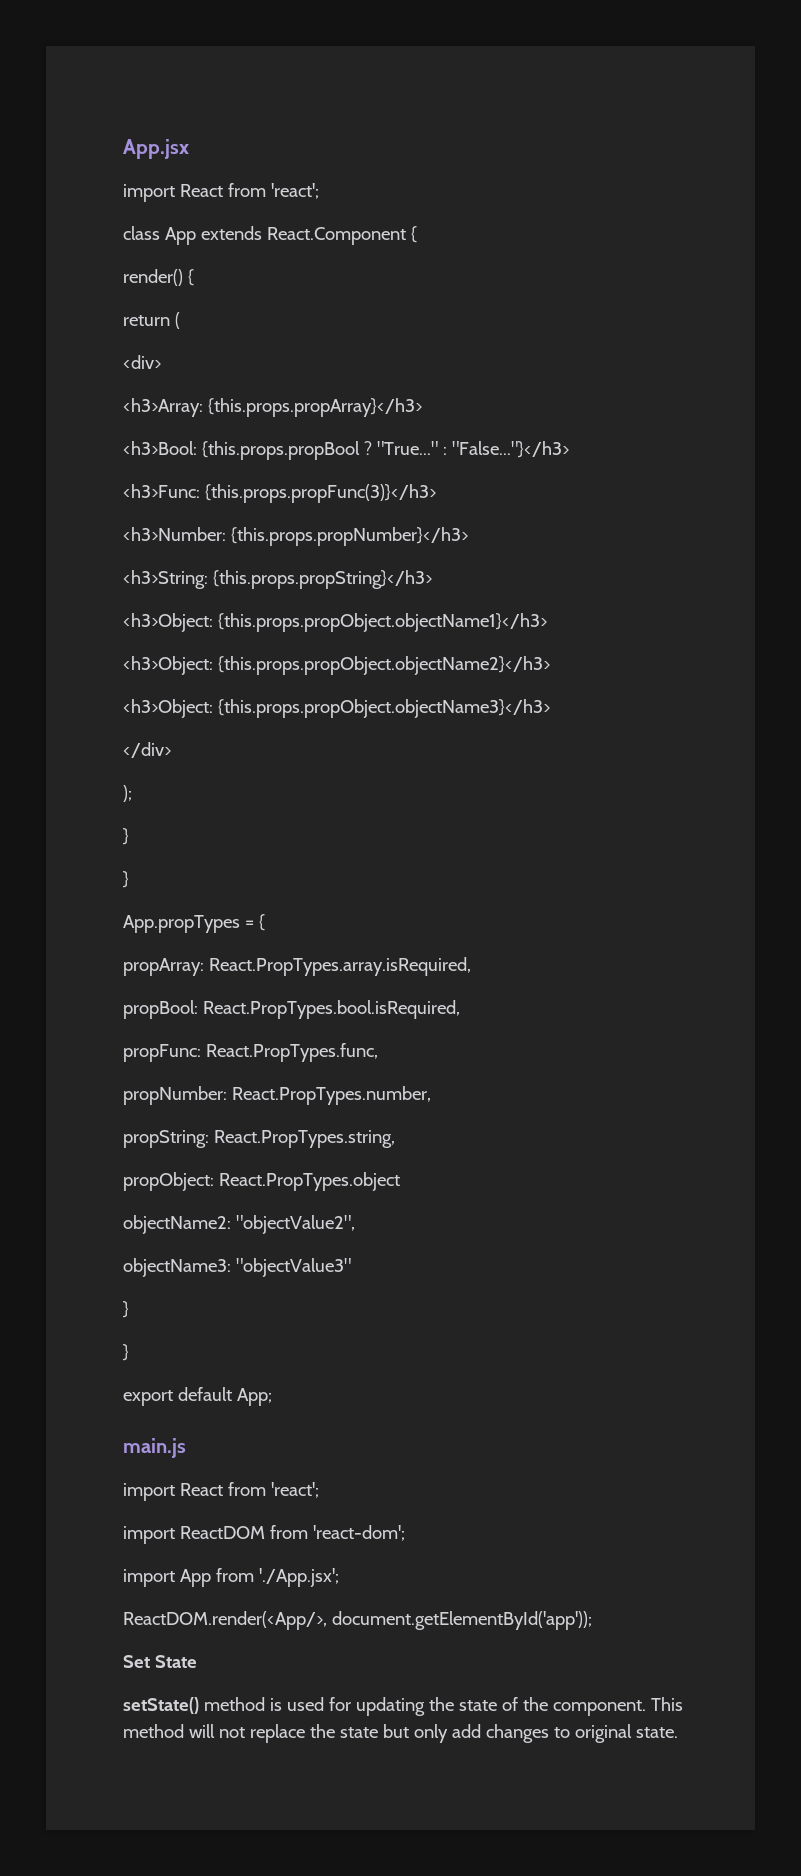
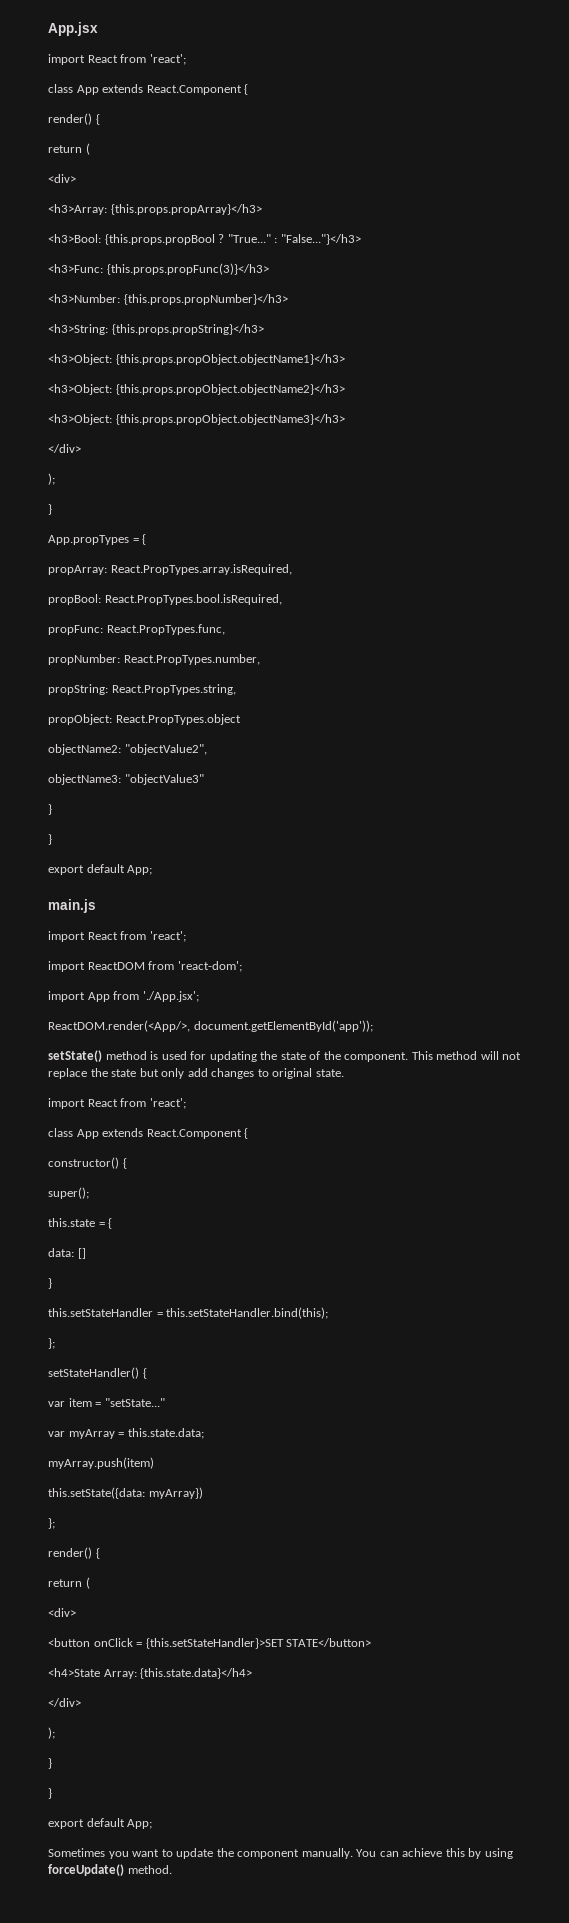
[123,871,129,888] // } -> (52, 509) none
[123,1655,197,1668] // Set State -> (373, 1026) none
(678, 1732) none -> [48,1098,186,1109] [48,1128,249,1139] [48,1157,127,1169] [48,1187,89,1199] [48,1218,113,1229] [48,1248,86,1259] [48,1278,52,1289] [48,1307,329,1319] [48,1338,55,1349] [48,1367,147,1379] [48,1398,165,1407] [48,1428,204,1439] [48,1457,154,1469] [48,1487,203,1499] [48,1518,55,1529] [48,1547,100,1559] [48,1577,90,1589] [48,1608,76,1617] [48,1638,372,1649] [48,1668,253,1679] [48,1698,81,1707] [48,1727,55,1739] [48,1758,52,1769] [48,1788,52,1799] [48,1818,153,1829] [48,1848,513,1859] [48,1864,172,1876] // import React from 'react'; // class App extends React.Component { // constructor() { // super(); // this.state = { // data: [] // } // this.setStateHandler = this.setStateHandler.bind(this); // }; // setStateHandler() { // var item = "setState..." // var myArray = this.state.data; // myArray.push(item) // this.setState({data: myArray}) // }; // render() { // return ( // <div> // <button onClick = {this.setStateHandler}>SET STATE</button> // <h4>State Array: {this.state.data}</h4> // </div> // ); // } // } // export default App; // Sometimes you want to update the component manually. You can achieve this by using forceUpdate() method.

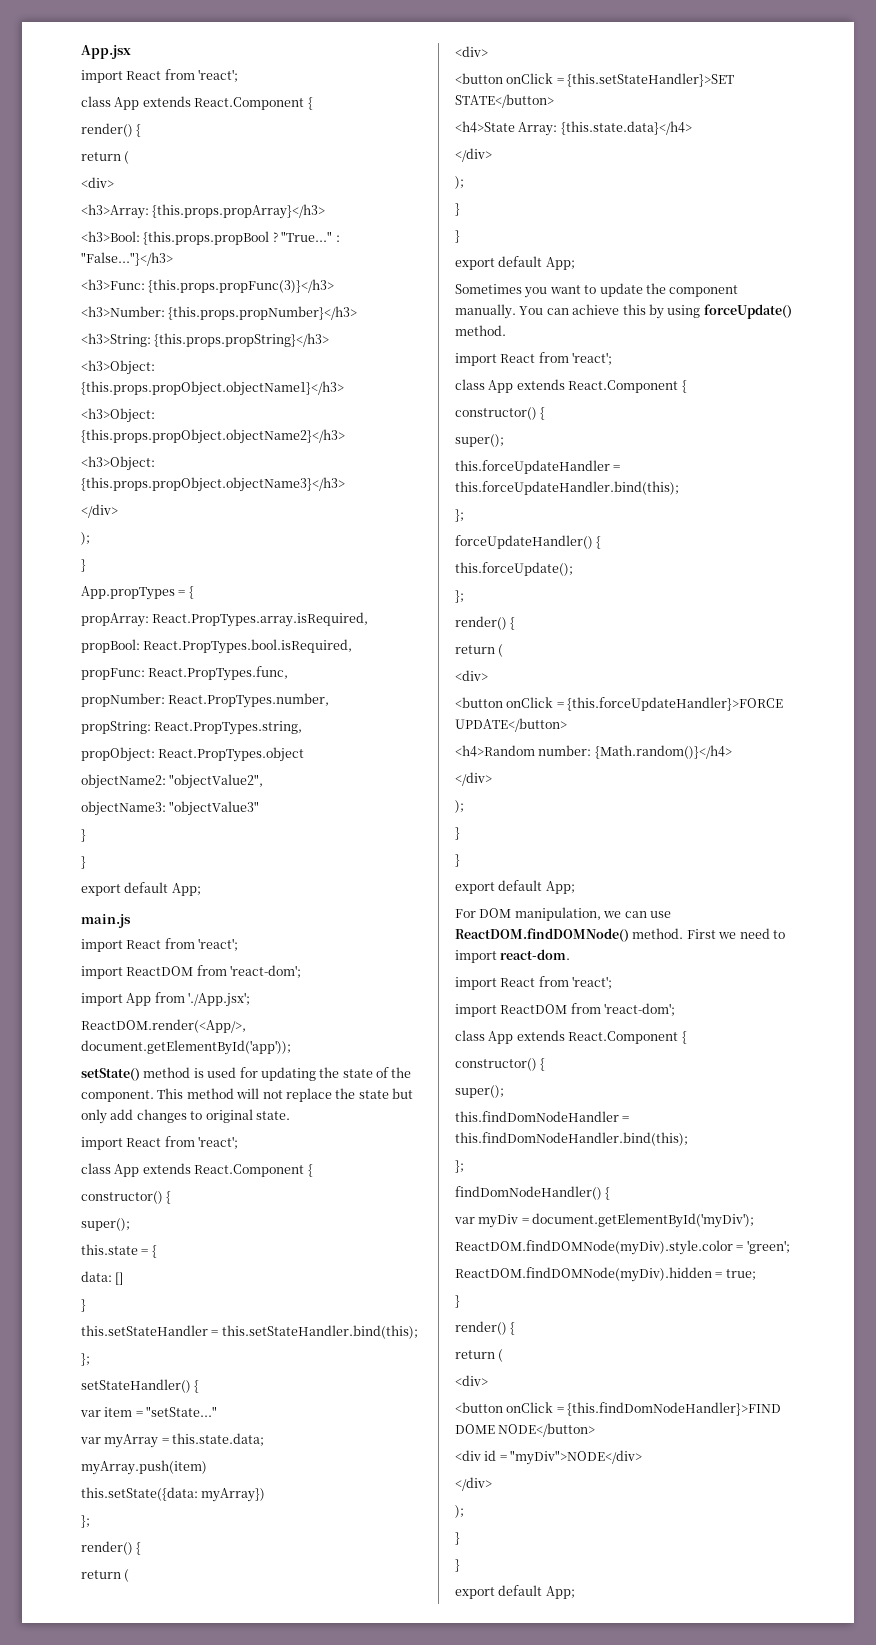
(172, 1869) none -> [455,352,613,366] [455,379,687,393] [455,407,546,420] [455,434,504,447] [455,460,621,474] [455,481,679,495] [455,509,464,522] [455,535,602,549] [455,562,573,576] [455,590,464,603] [455,616,516,630] [455,644,504,657] [455,670,488,681] [455,697,784,711] [455,718,567,732] [455,745,732,759] [455,772,492,786] [455,800,464,813] [455,827,460,840] [455,854,460,867] [455,880,575,894] [455,907,671,921] [455,928,785,942] [455,949,571,963] [455,976,613,990] [455,1003,676,1017] [455,1030,687,1044] [455,1058,546,1071] [455,1085,504,1098] [455,1111,630,1122] [455,1132,688,1146] [455,1160,464,1173] [455,1186,611,1200] [454,1213,755,1228] [455,1240,790,1255] [455,1267,756,1282] [455,1295,460,1308] [455,1321,516,1335] [455,1349,504,1362] [455,1375,488,1386] [455,1402,782,1416] [455,1423,596,1437] [455,1450,643,1465] [455,1477,492,1491] [455,1505,464,1518] [455,1532,460,1545] [455,1559,460,1572] [455,1585,575,1599] // import React from 'react'; // class App extends React.Component { // constructor() { // super(); // this.forceUpdateHandler = this.forceUpdateHandler.bind(this); // }; // forceUpdateHandler() { // this.forceUpdate(); // }; // render() { // return ( // <div> // <button onClick = {this.forceUpdateHandler}>FORCE UPDATE</button> // <h4>Random number: {Math.random()}</h4> // </div> // ); // } // } // export default App; // For DOM manipulation, we can use ReactDOM.findDOMNode() method. First we need to import react-dom. // import React from 'react'; // import ReactDOM from 'react-dom'; // class App extends React.Component { // constructor() { // super(); // this.findDomNodeHandler = this.findDomNodeHandler.bind(this); // }; // findDomNodeHandler() { // var myDiv = document.getElementById('myDiv'); // ReactDOM.findDOMNode(myDiv).style.color = 'green'; // ReactDOM.findDOMNode(myDiv).hidden = true; // } // render() { // return ( // <div> // <button onClick = {this.findDomNodeHandler}>FIND DOME NODE</button> // <div id = "myDiv">NODE</div> // </div> // ); // } // } // export default App;

